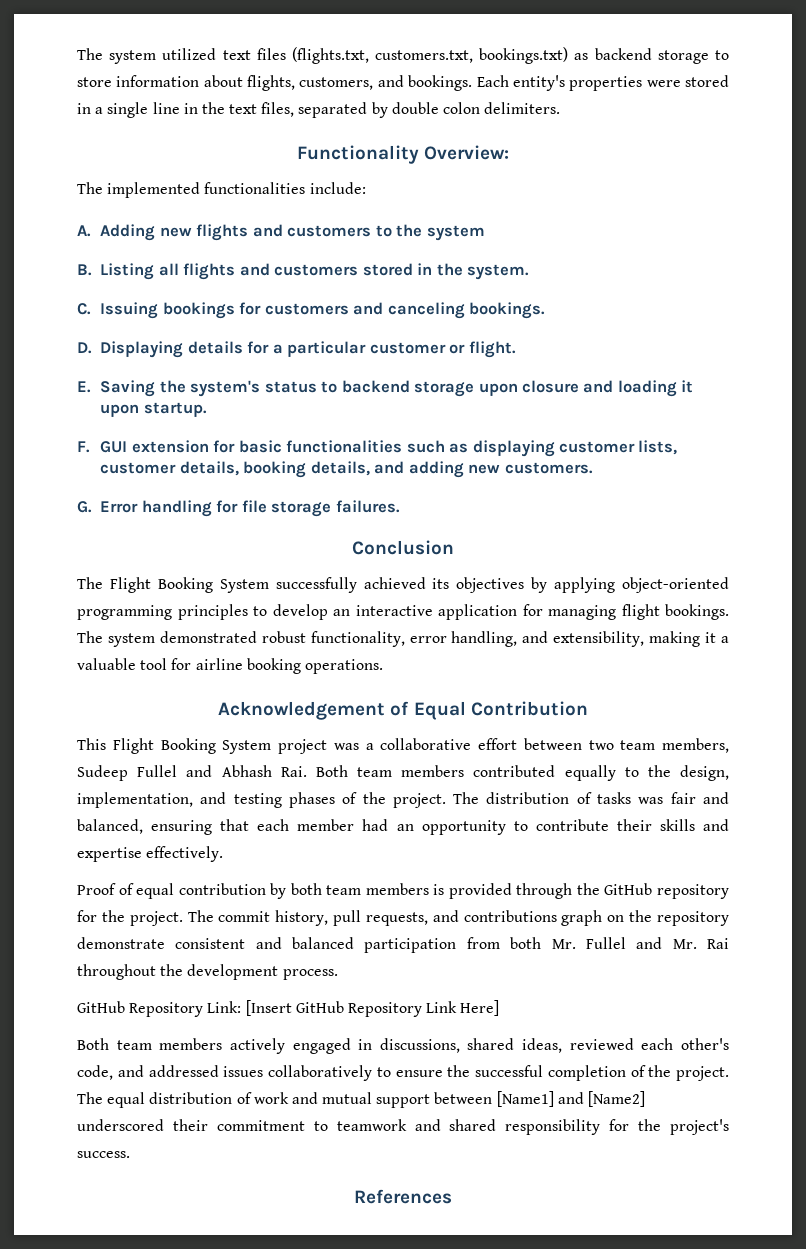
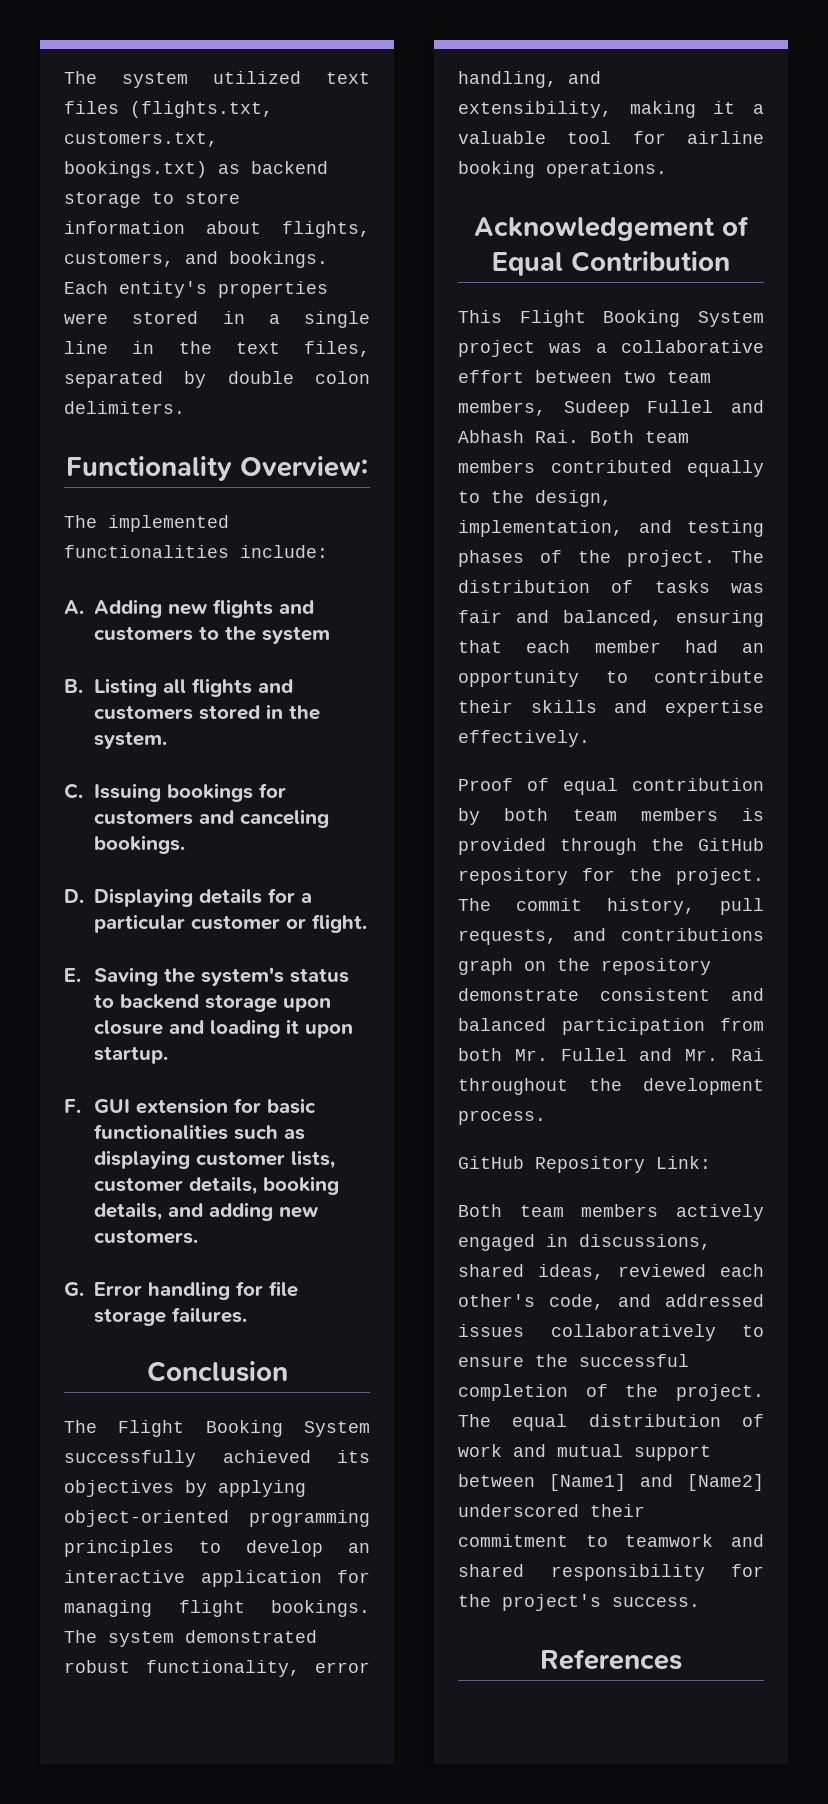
[245,1000,500,1017] [Insert GitHub Repository Link Here] -> (711, 1162) none

